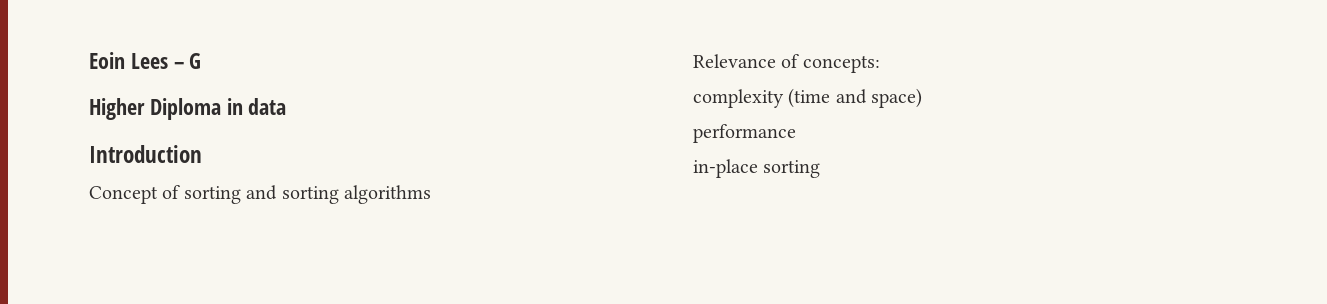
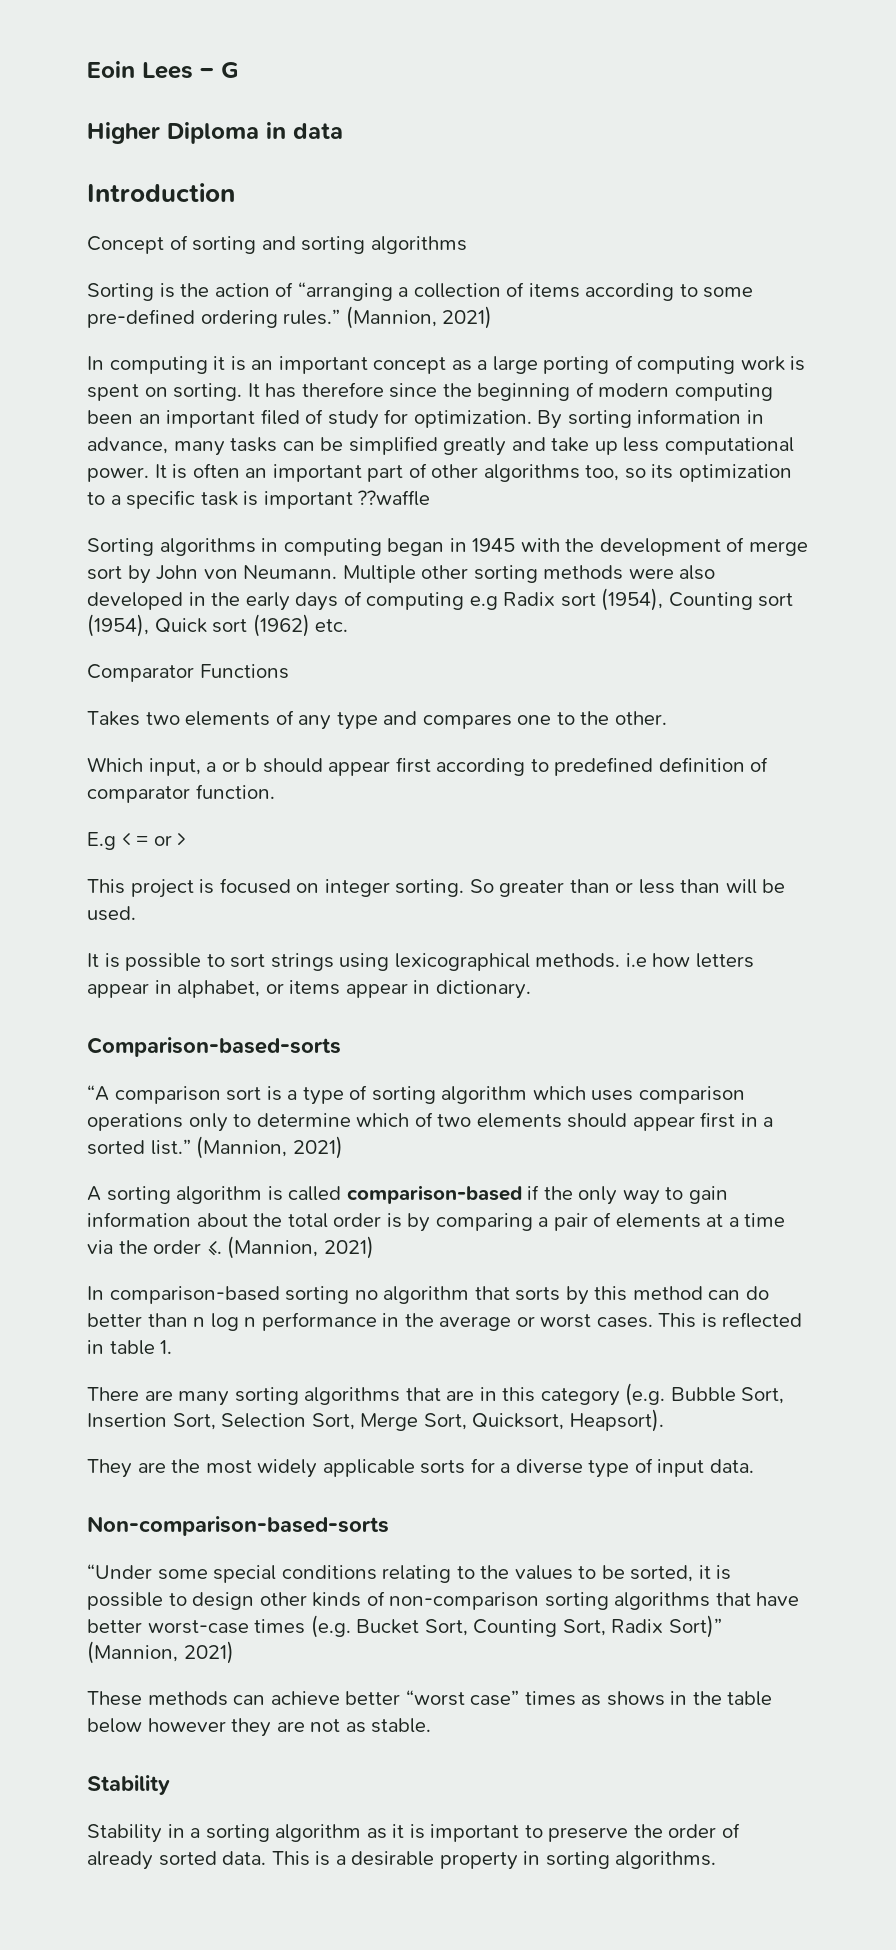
[693,54,880,73] [693,88,923,108] [693,124,796,143] [693,159,821,178] Relevance of concepts: // complexity (time and space) // performance // in-place sorting -> [87,282,754,301] [87,306,493,329] [87,355,806,374] [87,382,773,401] [87,409,764,429] [87,436,794,456] [87,463,792,482] [87,490,431,509] [87,537,808,556] [87,565,716,584] [87,588,794,611] [87,614,349,637] [87,664,289,682] [87,710,667,730] [87,757,769,776] [87,784,275,803] [87,832,187,850] [87,878,786,898] [87,906,136,921] [87,953,754,971] [87,980,531,999] [87,1037,341,1057] [87,1085,745,1105] [87,1112,774,1132] [87,1136,343,1159] [87,1185,728,1205] [87,1212,786,1232] [87,1236,374,1259] [87,1286,769,1305] [87,1312,803,1331] [87,1340,173,1355] [87,1383,785,1406] [87,1409,664,1432] [87,1458,754,1478] [87,1516,389,1536] [87,1564,732,1583] [87,1591,800,1610] [87,1615,722,1638] [87,1641,234,1664] [87,1690,773,1706] [87,1718,432,1737] [87,1775,170,1795] [87,1823,740,1843] [87,1851,717,1870] Sorting is the action of “arranging a collection of items according to some pre-defined ordering rules.” (Mannion, 2021) // In computing it is an important concept as a large porting of computing work is spent on sorting. It has therefore since the beginning of modern computing been an important filed of study for optimization. By sorting information in advance, many tasks can be simplified greatly and take up less computational power. It is often an important part of other algorithms too, so its optimization to a specific task is important ??waffle // Sorting algorithms in computing began in 1945 with the development of merge sort by John von Neumann. Multiple other sorting methods were also developed in the early days of computing e.g Radix sort (1954), Counting sort (1954), Quick sort (1962) etc. // Comparator Functions // Takes two elements of any type and compares one to the other. // Which input, a or b should appear first according to predefined definition of comparator function. // E.g < = or > // This project is focused on integer sorting. So greater than or less than will be used. // It is possible to sort strings using lexicographical methods. i.e how letters appear in alphabet, or items appear in dictionary. // Comparison-based-sorts // “A comparison sort is a type of sorting algorithm which uses comparison operations only to determine which of two elements should appear first in a sorted list.” (Mannion, 2021) // A sorting algorithm is called comparison-based if the only way to gain information about the total order is by comparing a pair of elements at a time via the order ≤. (Mannion, 2021) // In comparison-based sorting no algorithm that sorts by this method can do better than n log n performance in the average or worst cases. This is reflected in table 1. // There are many sorting algorithms that are in this category (e.g. Bubble Sort, Insertion Sort, Selection Sort, Merge Sort, Quicksort, Heapsort). // They are the most widely applicable sorts for a diverse type of input data. // Non-comparison-based-sorts // “Under some special conditions relating to the values to be sorted, it is possible to design other kinds of non-comparison sorting algorithms that have better worst-case times (e.g. Bucket Sort, Counting Sort, Radix Sort)” (Mannion, 2021) // These methods can achieve better “worst case” times as shows in the table below however they are not as stable. // Stability // Stability in a sorting algorithm as it is important to preserve the order of already sorted data. This is a desirable property in sorting algorithms.

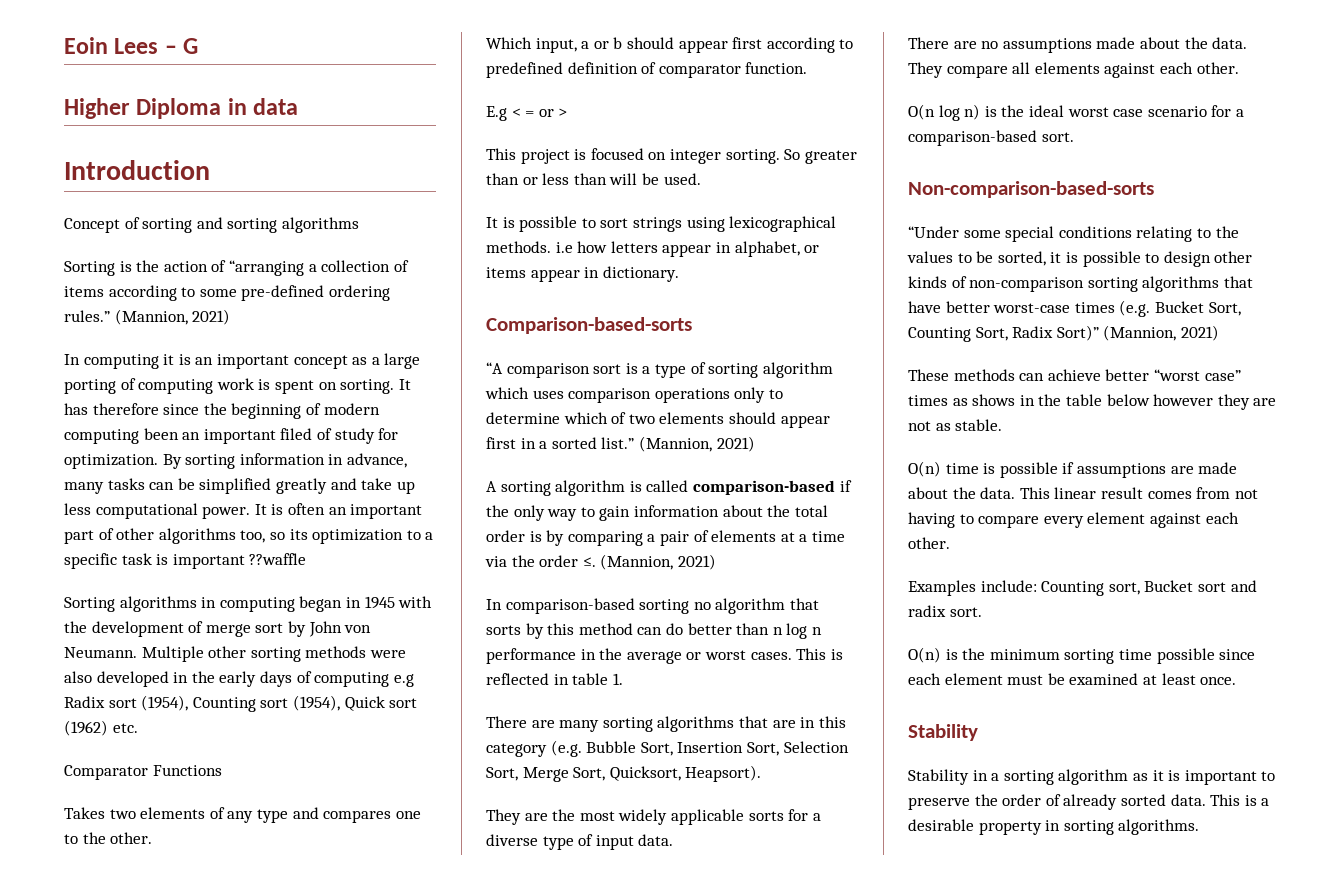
(754, 1466) none -> [908,37,1248,53] [908,62,1239,78] [908,104,1244,121] [908,130,1074,146] // There are no assumptions made about the data. They compare all elements against each other. // O(n log n) is the ideal worst case scenario for a comparison-based sort.
(432, 1725) none -> [908,461,1238,478] [908,487,1258,499] [908,512,1239,528] [908,537,950,549] [908,580,1257,596] [908,605,982,617] [908,647,1256,664] [908,673,1237,685] // O(n) time is possible if assumptions are made about the data. This linear result comes from not having to compare every element against each other. // Examples include: Counting sort, Bucket sort and radix sort. // O(n) is the minimum sorting time possible since each element must be examined at least once.

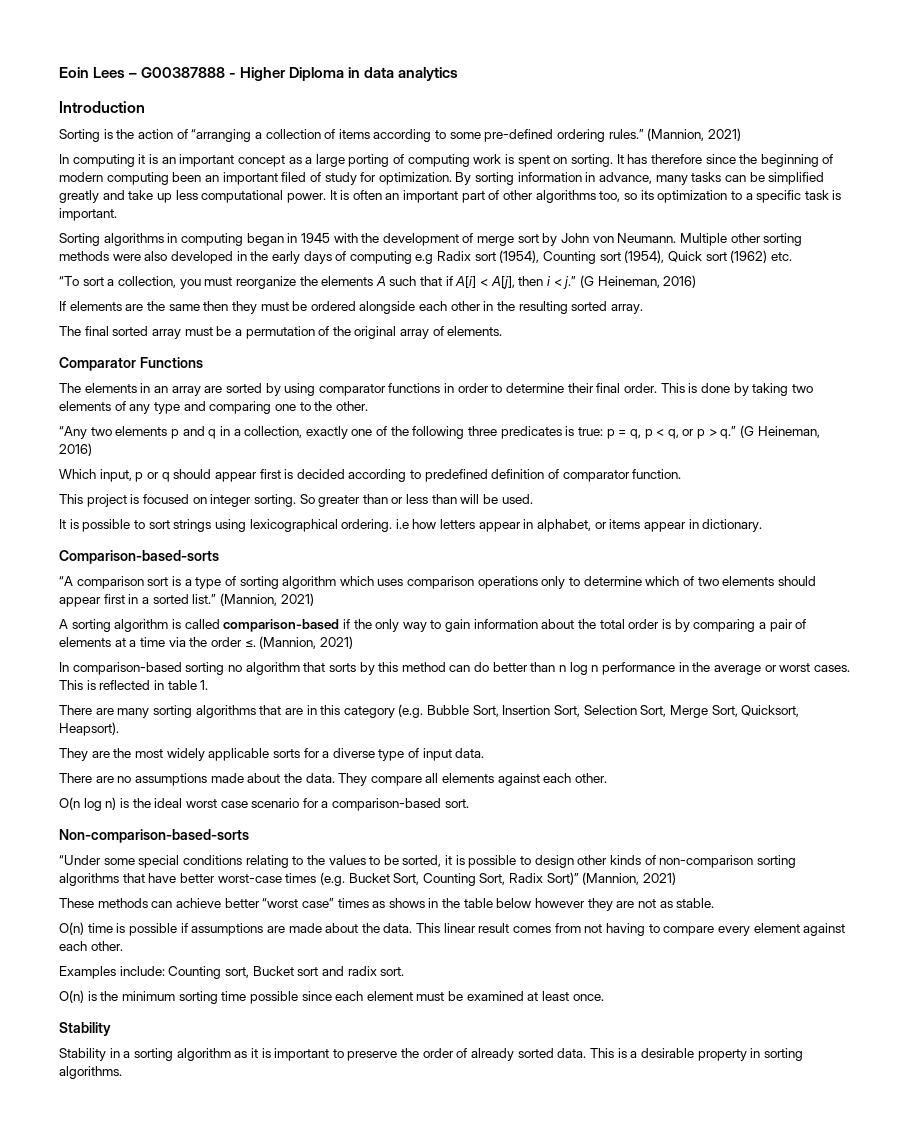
[183,38,199,54] G // -> [141,67,237,78] G00387888 -
(299, 106) none -> [398,67,459,81] analytics
[64,217,359,233] // Concept of sorting and sorting algorithms -> (145, 107) none
[172,553,307,569] important ??waffle -> [59,208,117,221] important.
[64,765,222,780] [64,807,105,819] Comparator Functions // Takes -> [59,275,697,289] [59,301,643,314] [59,326,503,339] [59,357,203,371] [59,383,789,396] “To sort a collection, you must reorganize the elements A such that if A[i] < A[j], then i < j.” (G Heineman, 2016) // If elements are the same then they must be ordered alongside each other in the resulting sorted array. // The final sorted array must be a permutation of the original array of elements. // Comparator Functions // The elements in an array are sorted by using comparator functions in order to determine their final order. This is done by taking
[323,810,392,823] compares -> [209,401,272,414] comparing
(153, 838) none -> [59,425,820,439] [59,443,92,456] // “Any two elements p and q in a collection, exactly one of the following three predicates is true: p = q, p < q, or p > q.” (G Heineman, 2016)
[581,37,763,53] a or b should appear first -> [135,469,345,482] p or q should appear first is decided
[486,106,568,121] // E.g < = or > -> (682, 474) none
[486,241,551,253] methods. -> [341,519,393,532] ordering.

